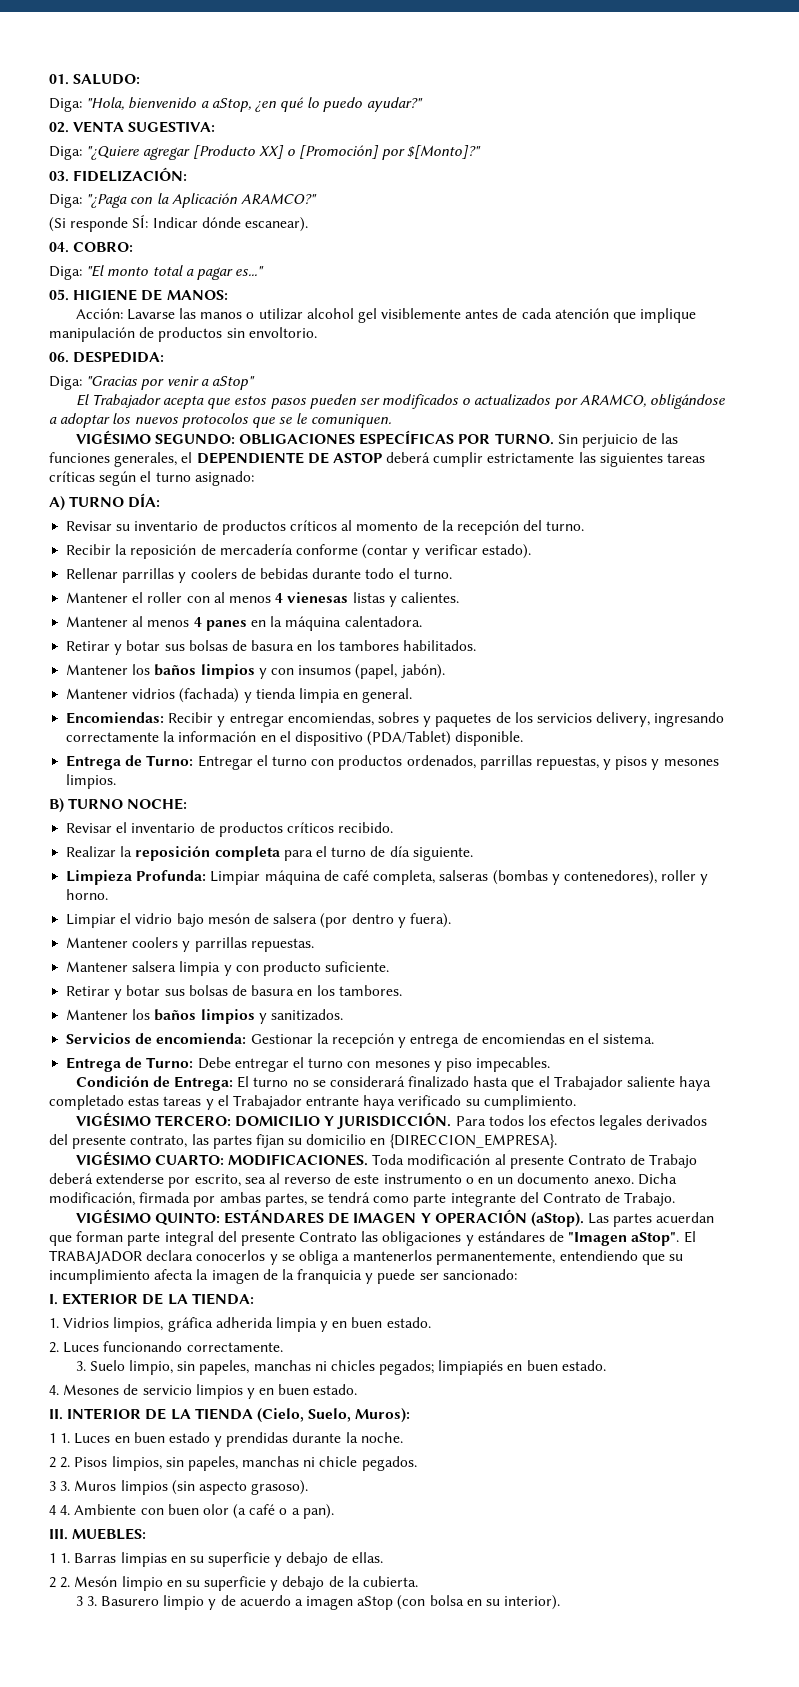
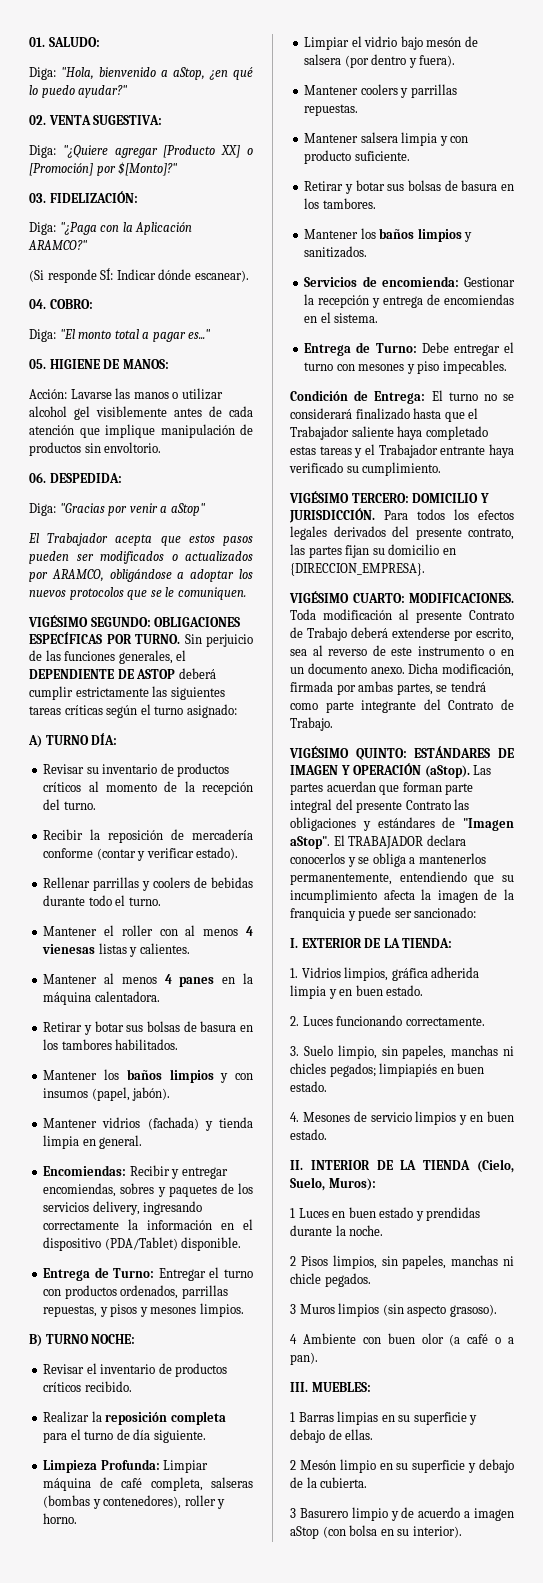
[60,1433,71,1443] 1. -> (295, 1213) none
[60,1457,71,1468] 2. -> (296, 1261) none
[60,1481,71,1491] 3. -> (296, 1309) none
[60,1505,71,1515] 4. -> (297, 1339) none
[60,1553,71,1563] 1. -> (295, 1417) none
[60,1577,71,1588] 2. -> (296, 1465) none
[86,1596,97,1606] 3. -> (296, 1513) none

